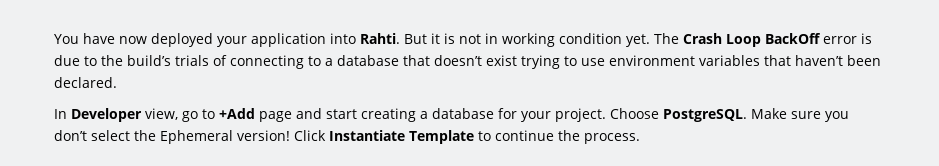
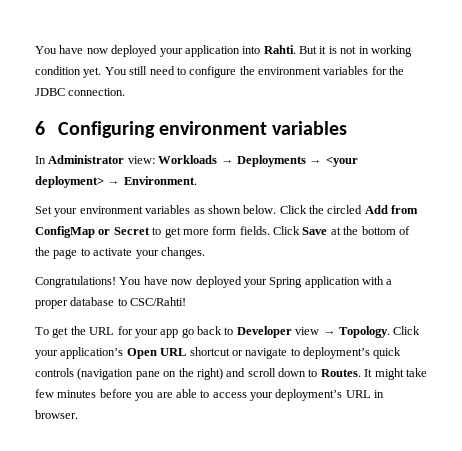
[654,33,872,47] [54,55,881,69] [54,77,117,88] [54,108,849,122] [54,130,640,144] The Crash Loop BackOff error is due to the build’s trials of connecting to a database that doesn’t exist trying to use environment variables that haven’t been declared. // In Developer view, go to +Add page and start creating a database for your project. Choose PostgreSQL. Make sure you don’t select the Ephemeral version! Click Instantiate Template to continue the process. -> [104,66,405,78] [35,88,126,96] [35,121,348,138] [35,155,358,167] [35,176,197,188] [35,205,419,217] [35,226,410,238] [35,247,205,259] [35,276,393,288] [35,297,187,309] [35,326,421,338] [35,347,402,359] [35,368,427,380] [35,389,385,401] [35,410,78,419] You still need to configure the environment variables for the JDBC connection. // 6 Configuring environment variables // In Administrator view: Workloads → Deployments → <your deployment> → Environment. // Set your environment variables as shown below. Click the circled Add from ConfigMap or Secret to get more form fields. Click Save at the bottom of the page to activate your changes. // Congratulations! You have now deployed your Spring application with a proper database to CSC/Rahti! // To get the URL for your app go back to Developer view → Topology. Click your application’s Open URL shortcut or navigate to deployment’s quick controls (navigation pane on the right) and scroll down to Routes. It might take few minutes before you are able to access your deployment’s URL in browser.

